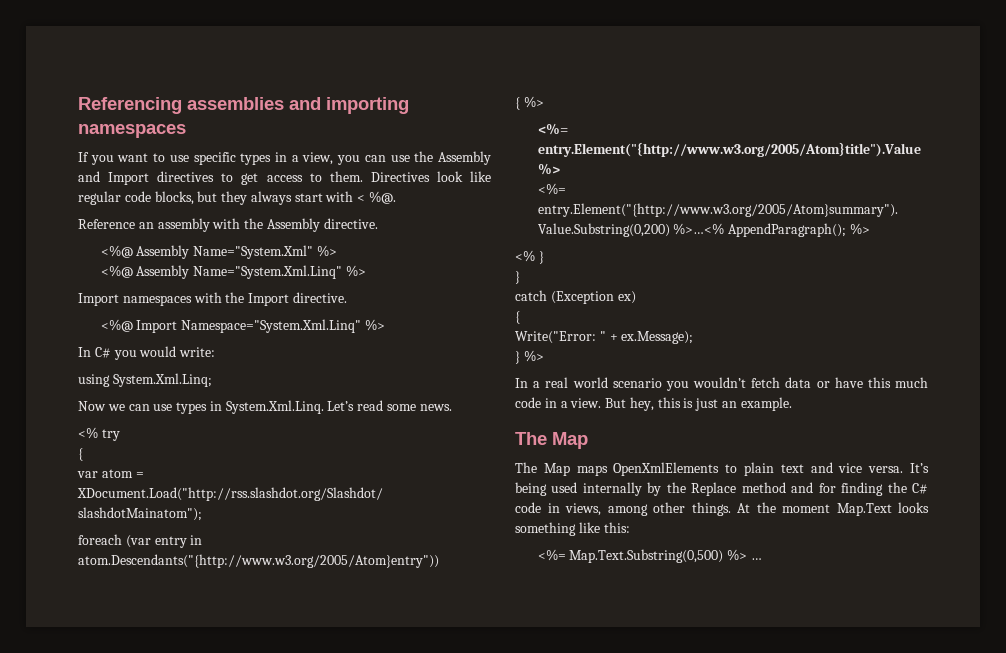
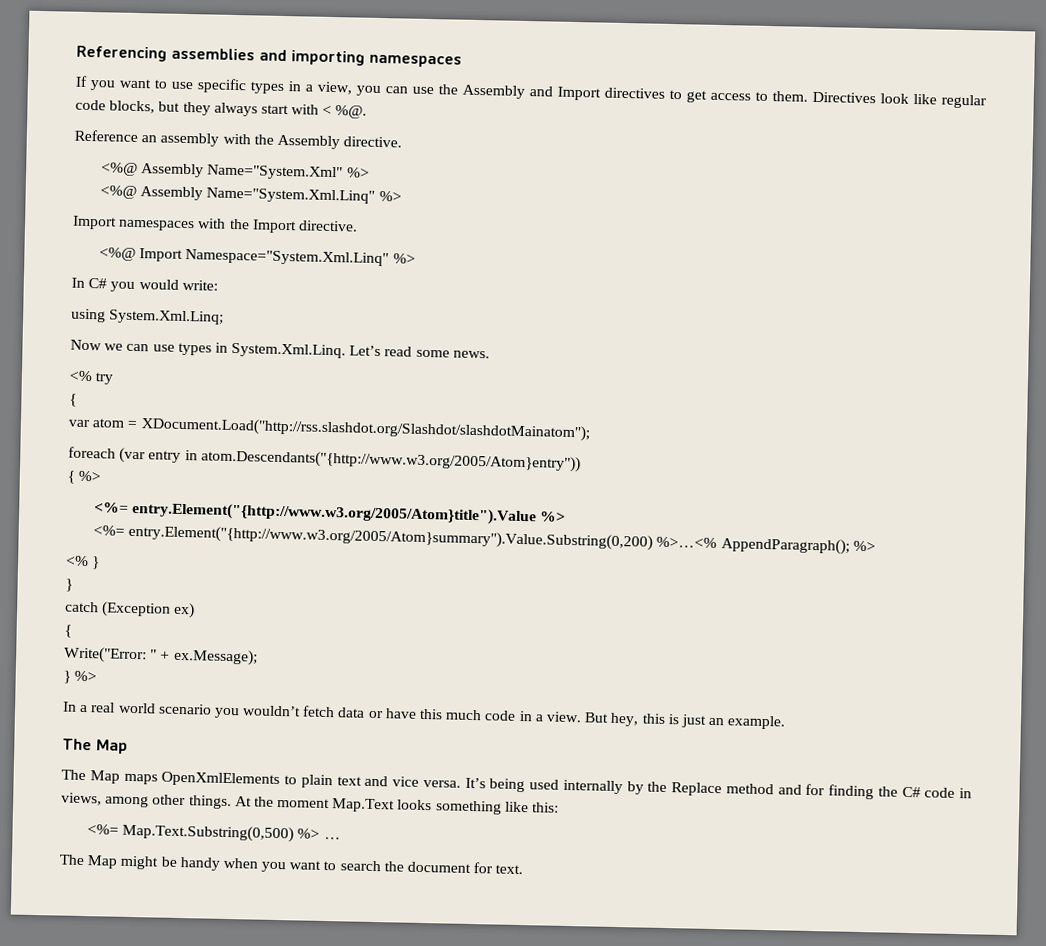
(762, 559) none -> [59,854,524,875] // The Map might be handy when you want to search the document for text.

